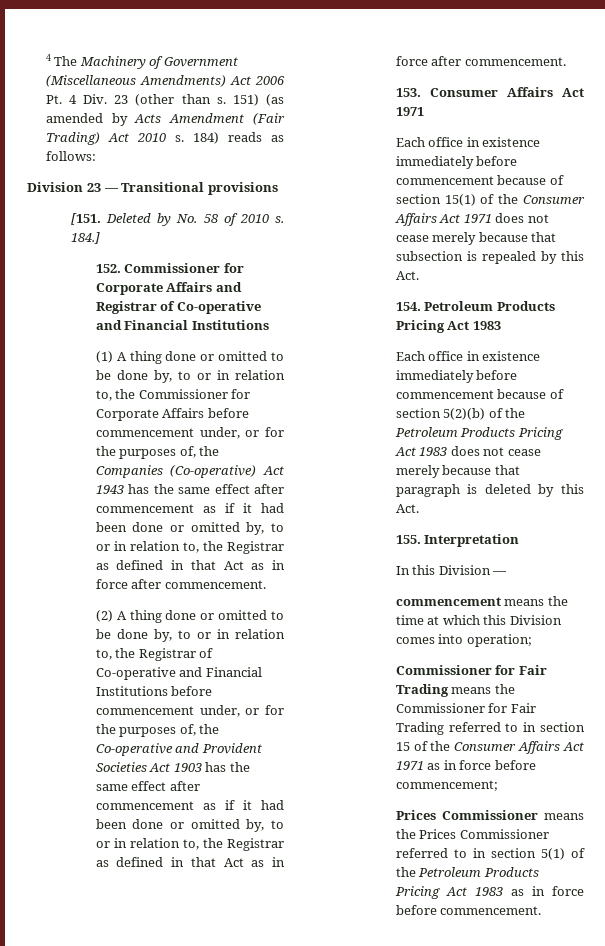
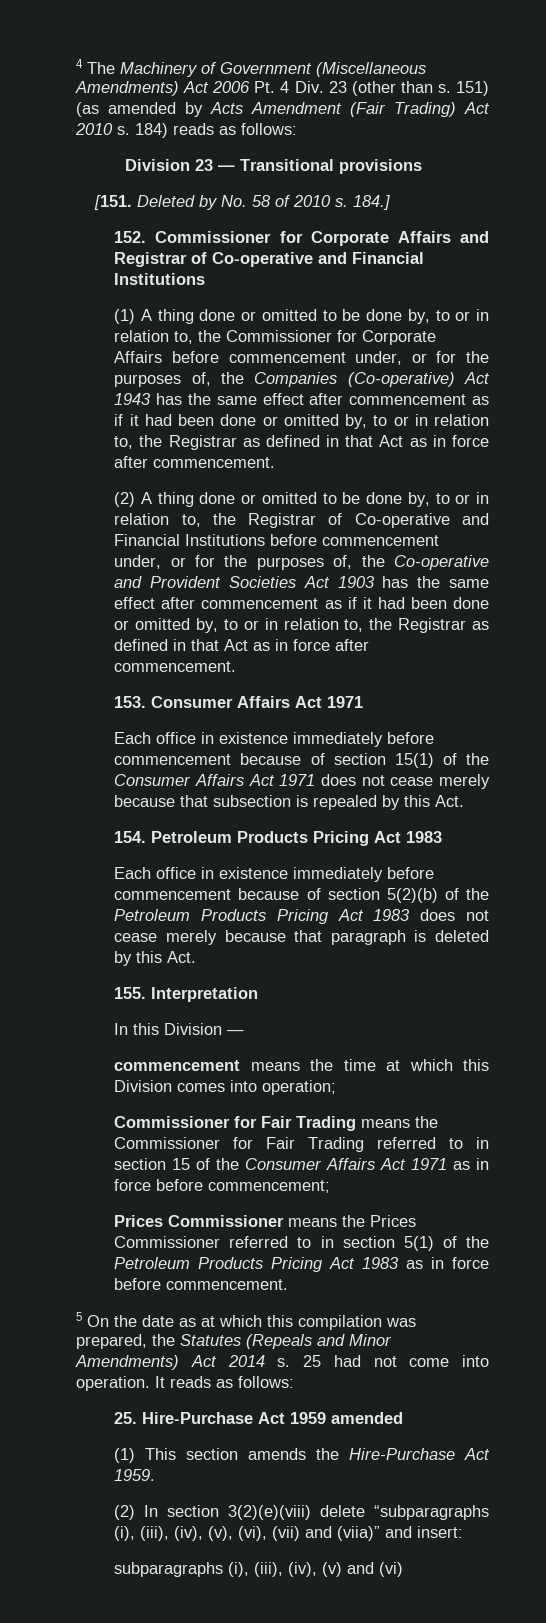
(542, 910) none -> [76,1312,417,1330] [76,1334,393,1349] [75,1355,489,1370] [76,1376,295,1391] [114,1412,404,1424] [114,1448,491,1463] [114,1469,156,1481] [114,1505,489,1520] [114,1526,464,1541] [114,1562,404,1577] // 5 On the date as at which this compilation was prepared, the Statutes (Repeals and Minor Amendments) Act 2014 s. 25 had not come into operation. It reads as follows: // 25. Hire-Purchase Act 1959 amended // (1) This section amends the Hire-Purchase Act 1959. // (2) In section 3(2)(e)(viii) delete “subparagraphs (i), (iii), (iv), (v), (vi), (vii) and (viia)” and insert: // subparagraphs (i), (iii), (iv), (v) and (vi)

